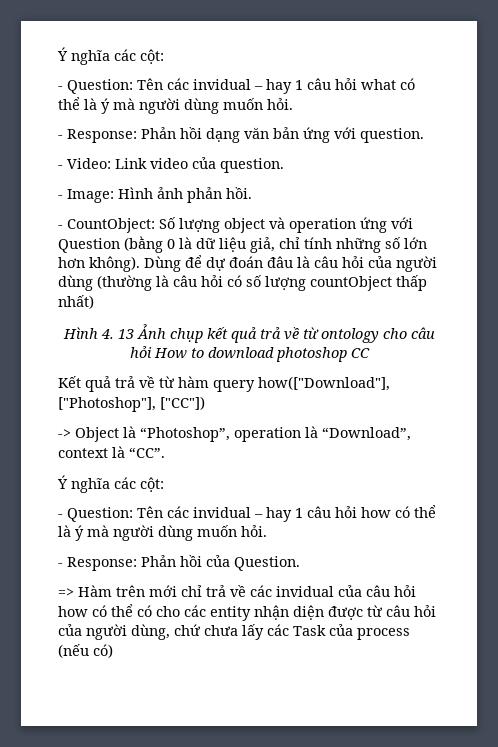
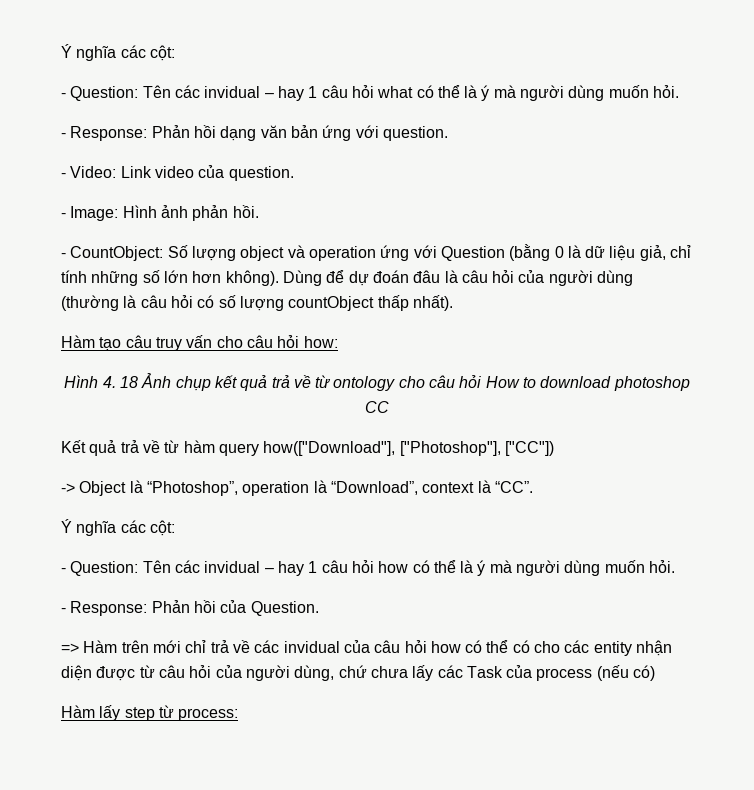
[58,295,94,309] nhất) -> [412,295,453,311] [61,335,338,351] nhất). // Hàm tạo câu truy vấn cho câu hỏi how:
[117,329,134,339] 13 -> [119,376,138,388] 18
(113, 651) none -> [61,705,239,721] // Hàm lấy step từ process:

